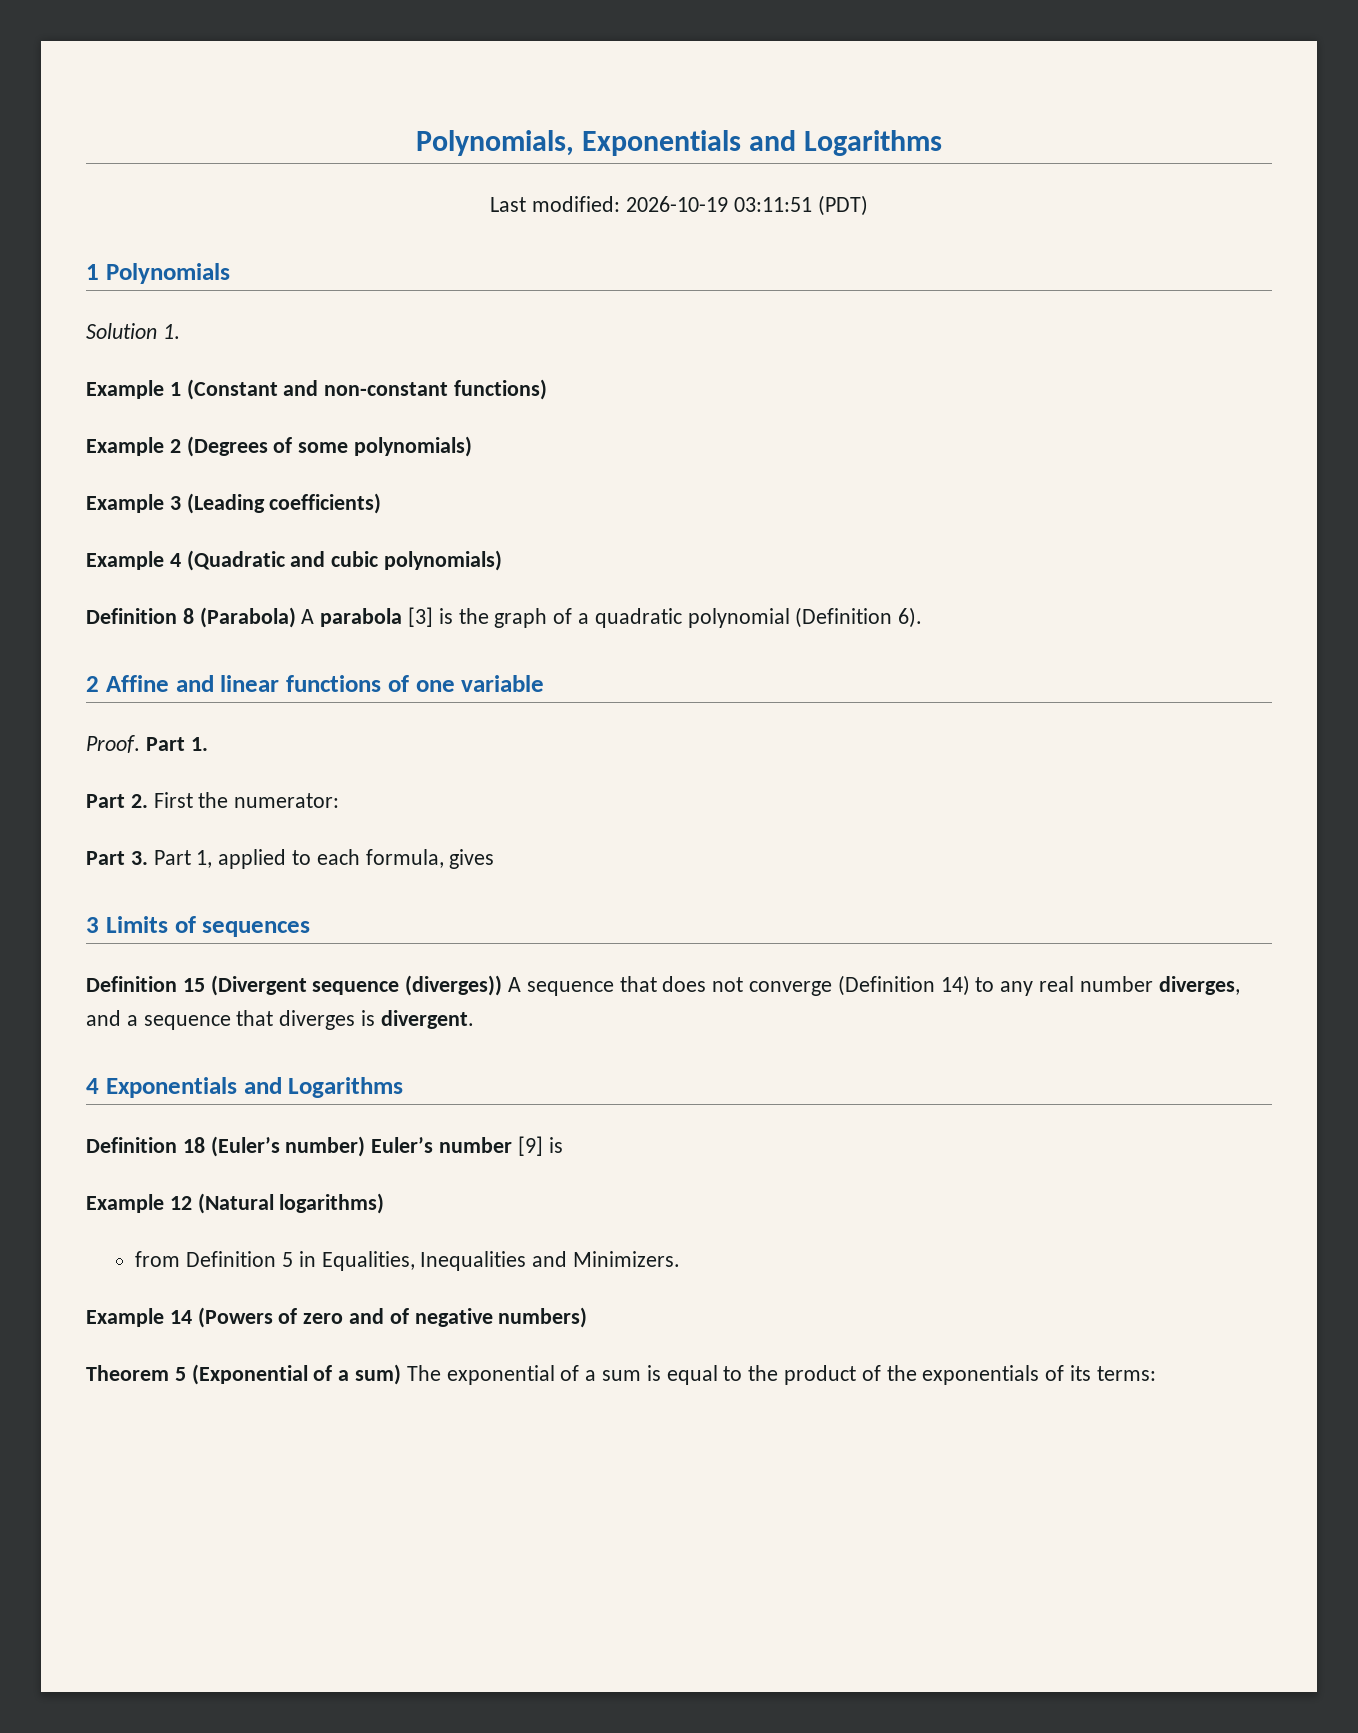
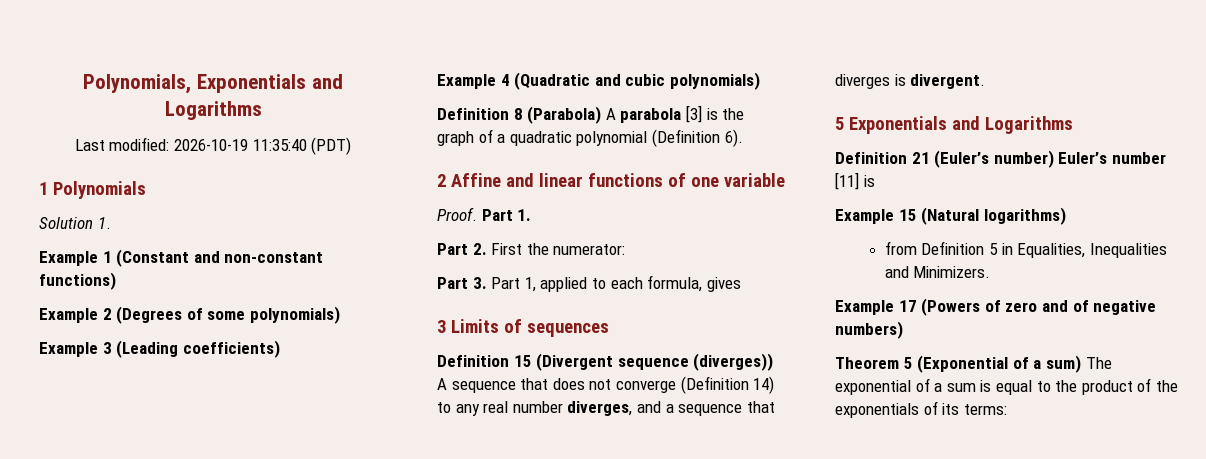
[733,197,812,212] 03:11:51 -> [252,139,307,151] 11:35:40
[86,1078,99,1094] 4 -> [835,117,844,130] 5
[182,1137,205,1153] 18 -> [911,152,930,164] 21
[517,1136,543,1156] [9] -> [835,172,859,190] [11]
[169,1196,192,1210] 12 -> [898,209,917,221] 15
[169,1310,192,1324] 14 -> [898,300,917,312] 17

